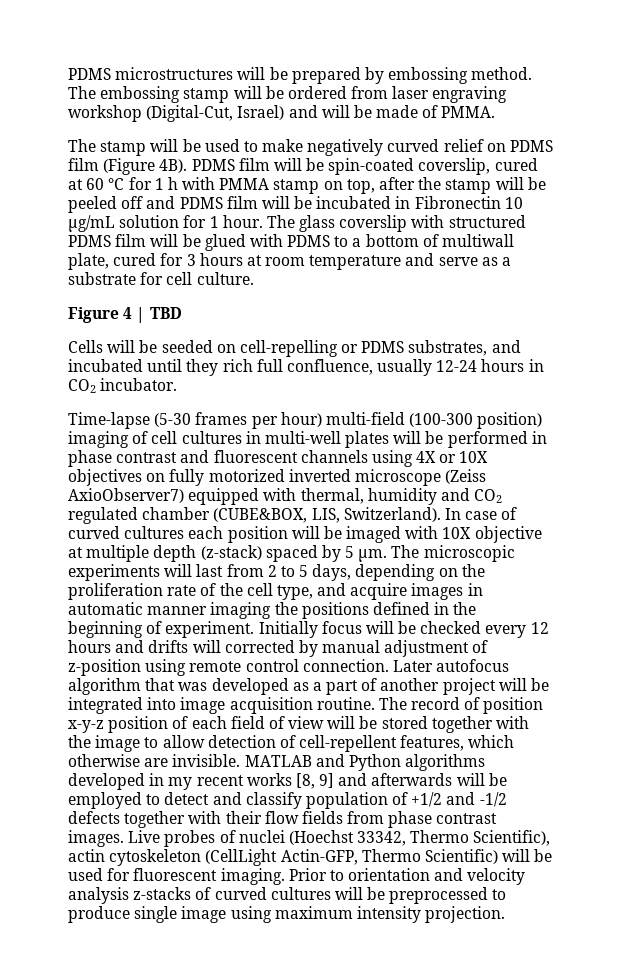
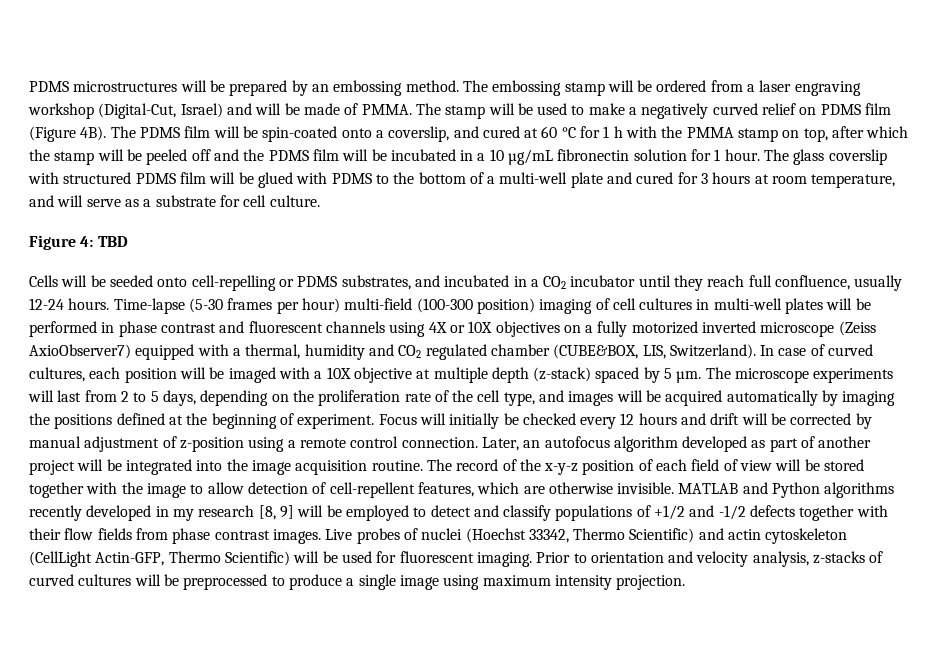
(384, 75) none -> [311,84,329,92] an
(389, 92) none -> [747,84,756,92] a
(496, 112) // -> (412, 109) none
(304, 145) none -> [629,107,638,115] a
(188, 166) none -> [110,126,136,138] The
[418,158,491,175] coverslip, -> [341,126,479,142] onto a coverslip, and
(216, 183) none -> [661,126,683,138] the
(416, 183) none -> [866,126,909,138] which
(176, 202) none -> [243,149,265,161] the
[414,196,501,209] Fibronectin -> [477,153,486,161] a
(115, 223) none -> [557,149,630,161] fibronectin
[352,238,362,247] a -> [393,172,415,184] the
[442,234,515,247] [68,253,109,270] multiwall plate, -> [487,172,633,188] a multi-well plate and
[309,253,435,270] temperature and -> [811,174,896,188] [29,195,84,207] temperature, and will
[123,307,146,323] 4 | -> [80,236,94,247] 4:
[216,344,236,353] on -> [157,277,188,287] onto
(143, 365) none -> [513,275,636,289] in a CO2 incubator
[222,359,253,372] rich -> [707,275,745,287] reach
[481,359,544,372] [68,378,178,393] hours in CO2 incubator. // -> [68,298,110,310] hours.
(166, 477) none -> [585,325,594,333] a
(297, 494) none -> [232,348,241,356] a
[124,526,185,539] cultures -> [29,367,85,382] cultures,
(439, 532) none -> [314,371,323,379] a
[423,545,515,562] microscopic -> [735,368,810,383] microscope
[350,583,483,600] [68,602,208,615] acquire images in automatic manner -> [568,390,839,406] images will be acquired automatically by
[434,602,450,615] in -> [168,415,183,425] at
[258,621,394,638] Initially focus will -> [378,413,500,429] Focus will initially
[148,640,221,653] drifts will -> [710,413,787,425] drift will be
(187, 667) none -> [287,440,296,448] a
[392,659,510,672] [68,678,208,695] Later autofocus algorithm that was -> [481,436,678,452] Later, an autofocus algorithm
[312,682,322,691] a -> (766, 444) none
(177, 703) none -> [226,459,248,471] the
[483,697,544,714] position -> [519,459,541,471] the
[68,754,169,767] otherwise are -> [523,482,613,494] are otherwise
(486, 762) none -> [29,505,82,521] recently
[196,773,453,789] recent works [8, 9] and afterwards -> [198,505,294,520] research [8, 9]
[305,792,388,809] population -> [555,505,633,521] populations
[473,830,551,846] Scientific), -> [629,528,724,543] Scientific) and
[68,887,129,904] analysis -> [752,551,809,567] analysis,
(130, 914) none -> [346,578,355,586] a

